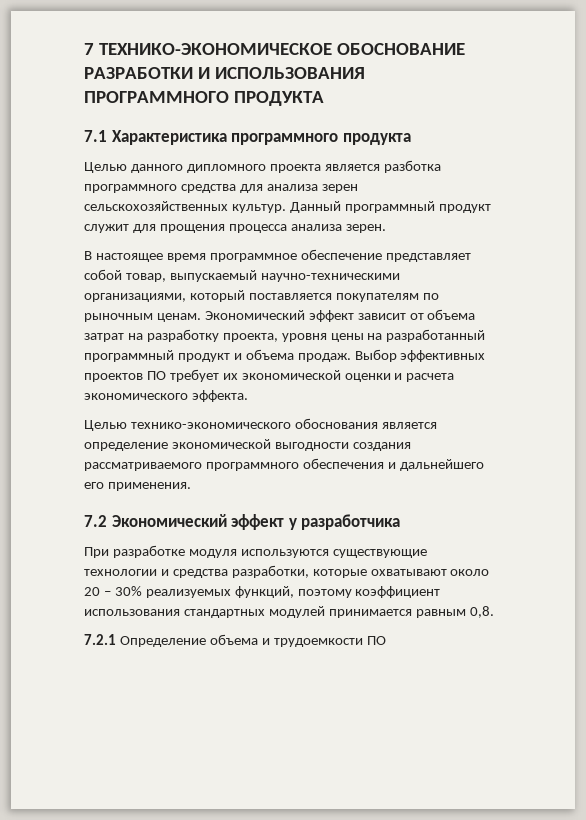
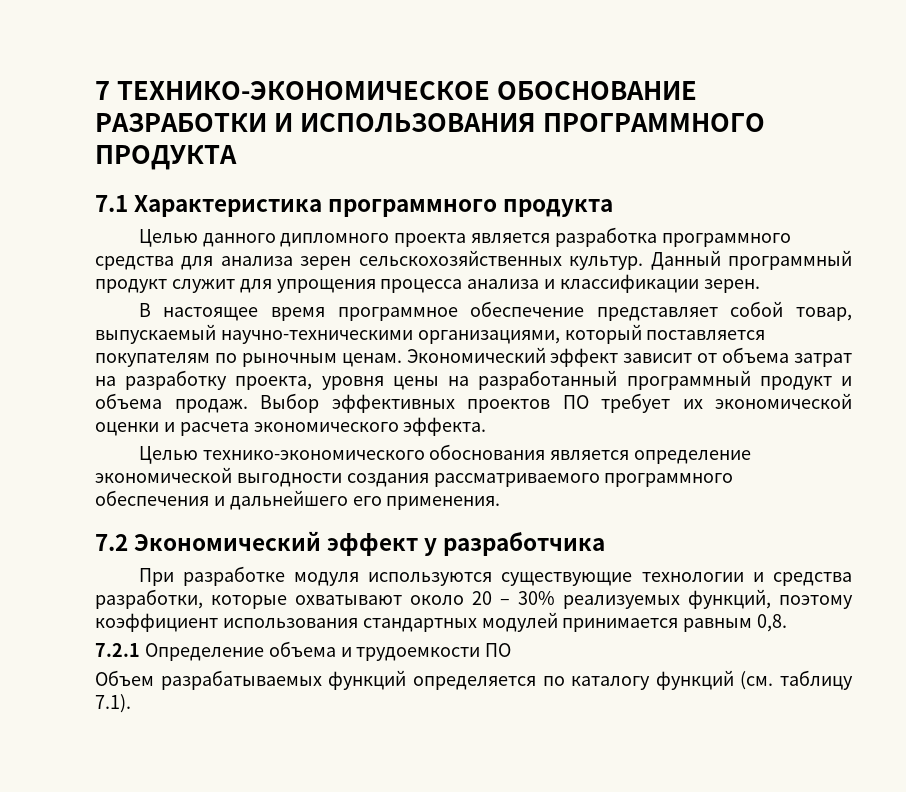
[383,160,441,173] разботка -> [555,227,658,247] разработка
[159,224,225,233] прощения -> [276,279,376,293] упрощения
(342, 227) none -> [544,274,700,293] и классификации
(386, 640) none -> [95,670,853,690] [95,694,131,713] // Объем разрабатываемых функций определяется по каталогу функций (см. таблицу 7.1).

